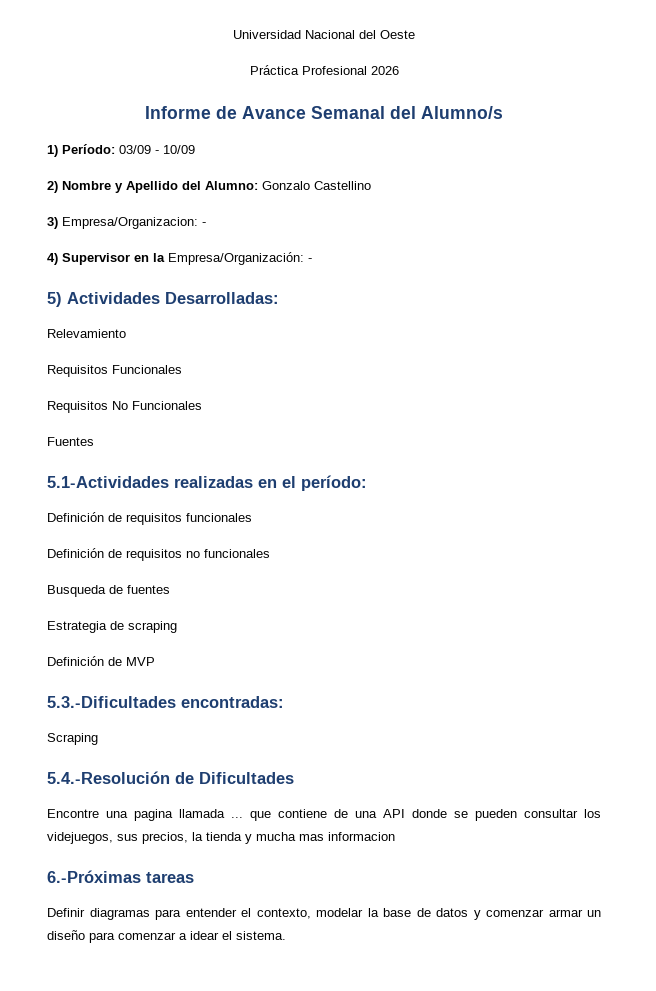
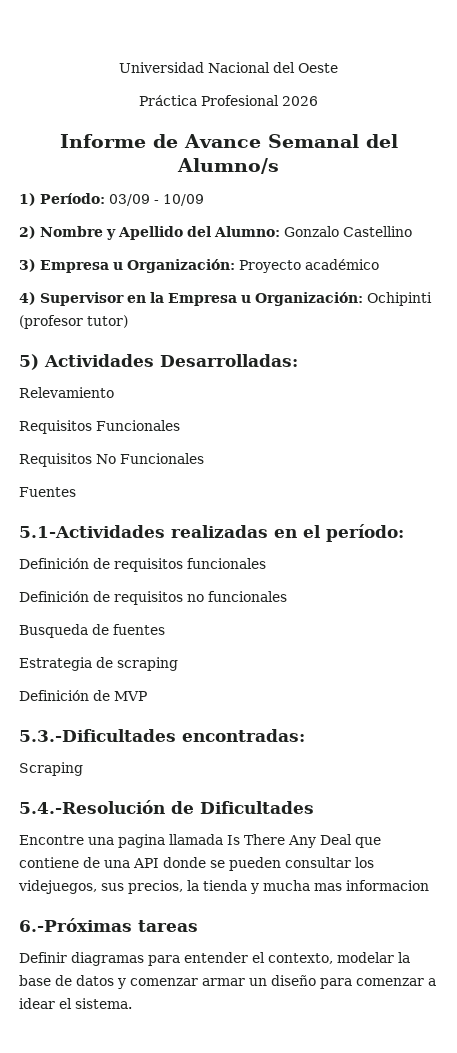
[62,217,206,229] Empresa/Organizacion: - -> [40,259,379,273] Empresa u Organización: Proyecto académico
[168,252,312,265] Empresa/Organización: - -> [168,292,432,306] [19,315,128,329] Empresa u Organización: Ochipinti (profesor tutor)
[231,817,243,818] ... -> [227,834,352,848] Is There Any Deal

